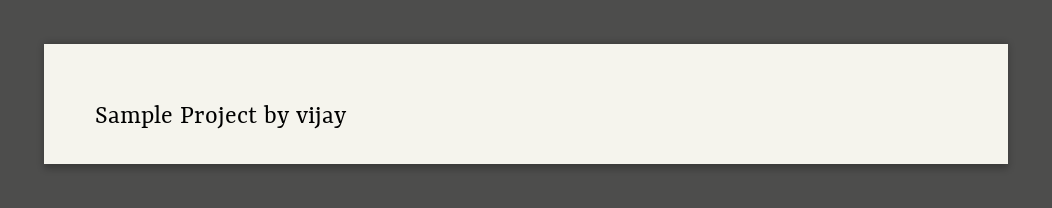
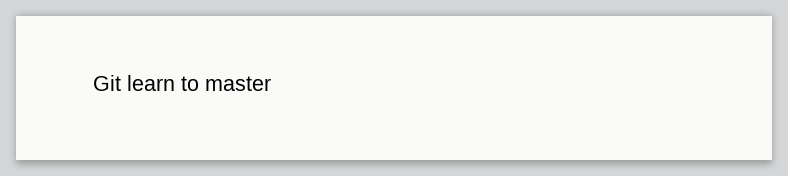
[95,105,348,129] Sample Project by vijay -> [93,75,271,91] Git learn to master

